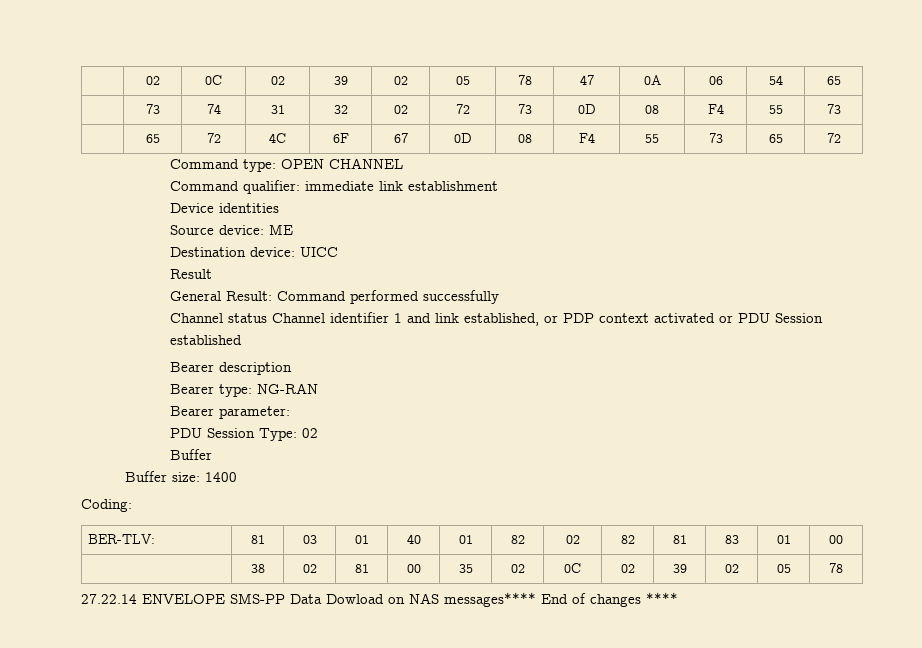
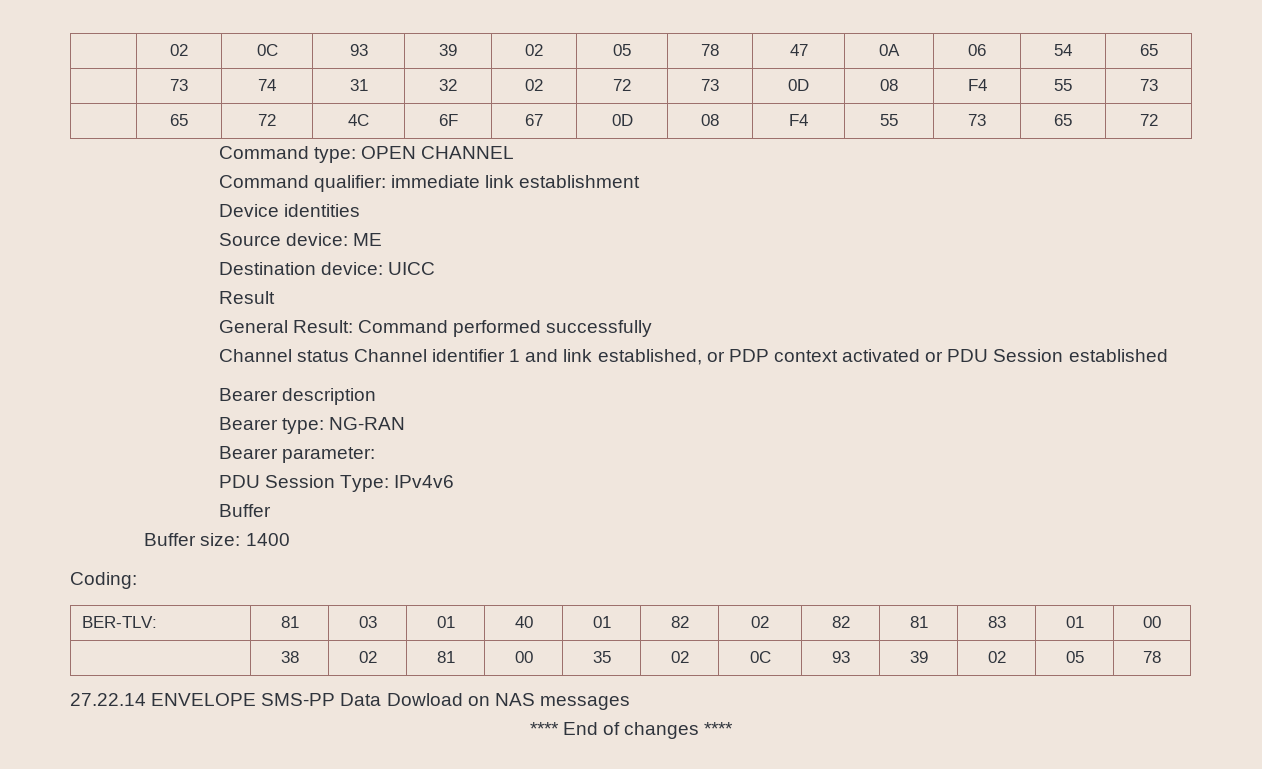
[145,76,160,85] [205,75,222,85] [270,76,285,85] | 02 | 0C | 02 -> [170,44,188,56] [256,44,278,56] [349,44,368,56] | 02 | 0C | 93
[301,428,318,438] 02 -> [394,475,455,488] IPv4v6
[620,564,635,573] 02 -> [831,651,850,663] 93
[444,592,536,607] messages**** -> [539,696,630,710] [529,722,559,735] messages // ****

